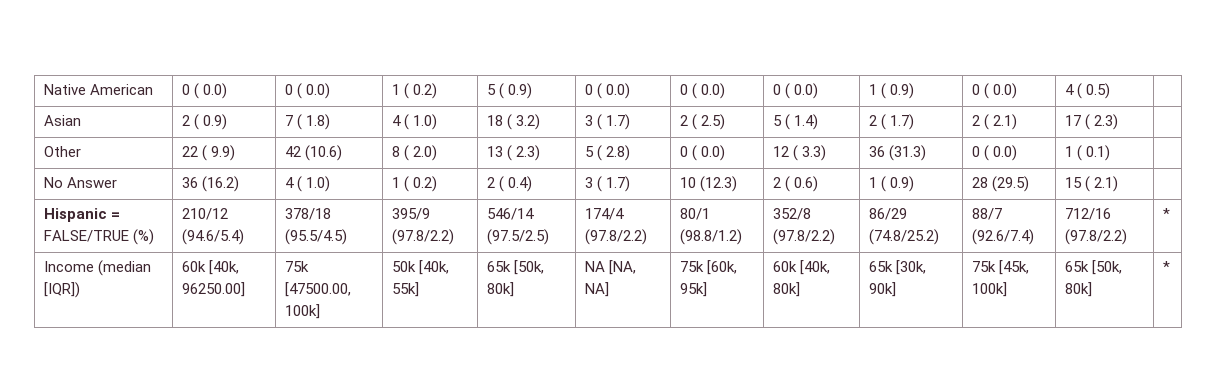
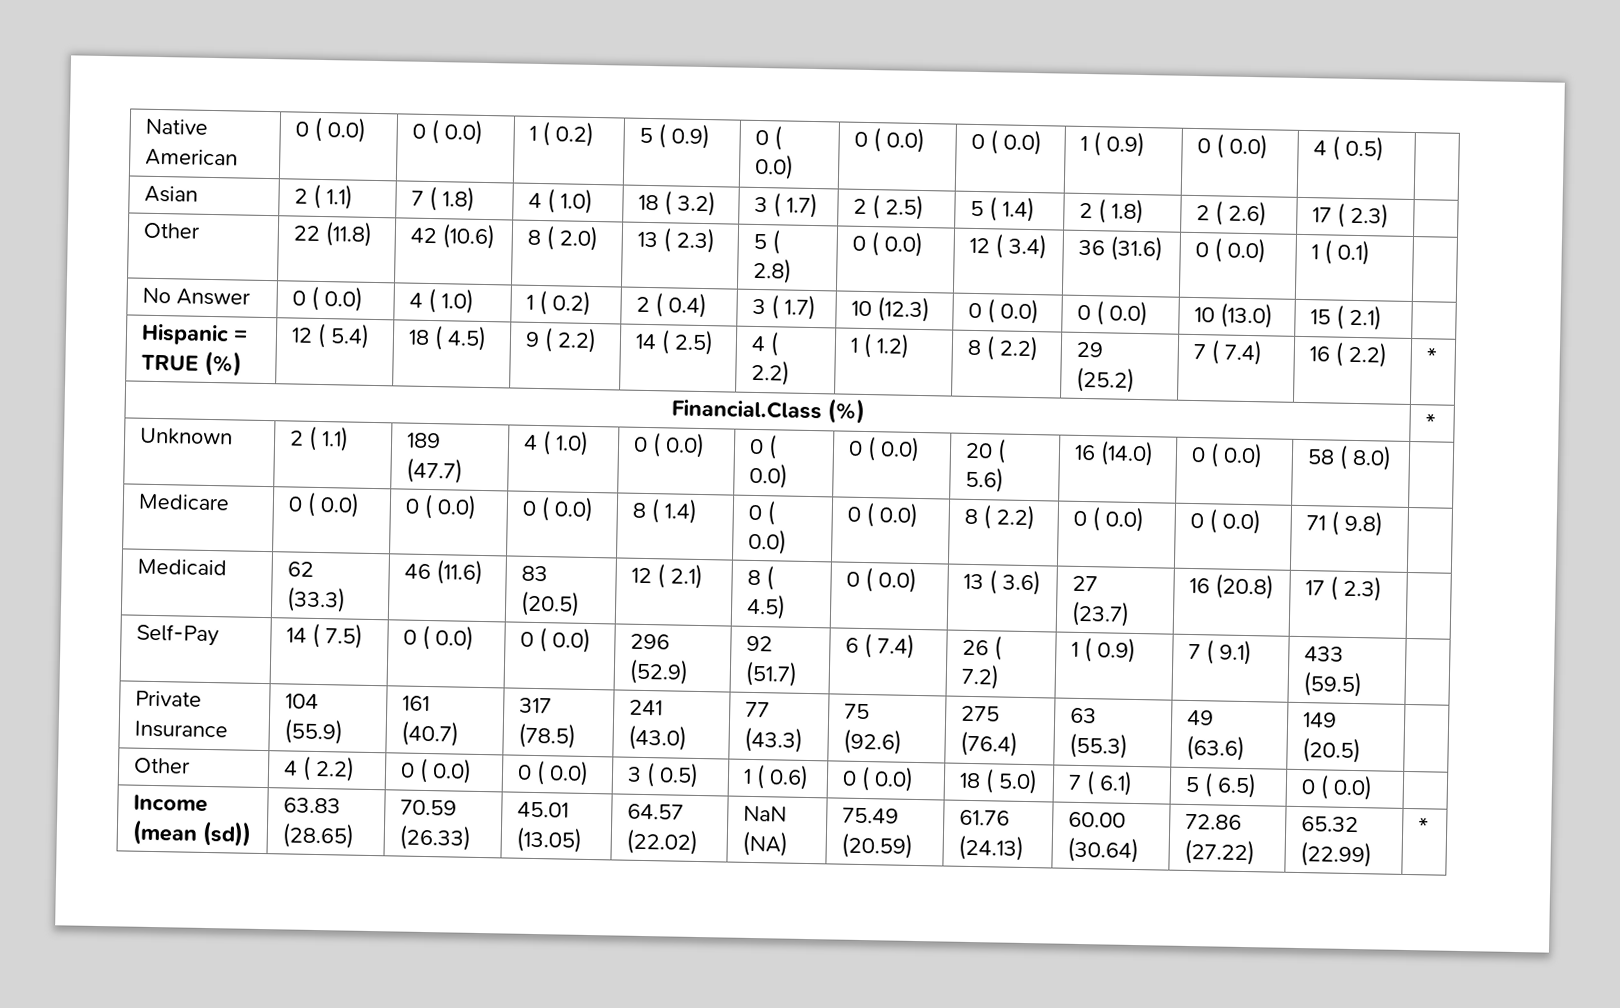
[202,114,227,130] 0.9) -> [326,184,354,210] 1.1)
[889,114,914,130] [971,114,1017,130] 1.7) | 2 ( 2.1) -> [1111,198,1145,225] [1196,200,1268,227] 1.8) | 2 ( 2.6)
[201,145,235,161] ( 9.9) -> [325,221,374,247] (11.8)
[801,145,826,161] [868,145,926,161] 3.3) | 36 (31.3) -> [1008,233,1048,260] [1078,235,1164,262] 3.4) | 36 (31.6)
[181,176,239,192] 36 (16.2) -> [292,285,364,312] 0 ( 0.0)
[772,176,818,192] [868,176,914,192] [971,176,1029,192] 2 ( 0.6) | 1 ( 0.9) | 28 (29.5) -> [968,298,1040,325] [1077,300,1149,327] [1194,302,1274,329] 0 ( 0.0) | 0 ( 0.0) | 10 (13.0)
[43,229,154,245] [181,208,228,220] [181,229,244,245] [284,208,331,220] [284,229,347,245] [391,208,430,220] [391,229,454,245] [486,208,534,220] [486,229,549,245] [584,208,624,220] [584,229,647,245] [679,208,710,220] [679,229,742,245] [772,208,811,220] [772,229,835,245] [868,208,907,220] [868,229,939,245] [971,208,1002,220] [971,229,1034,245] [1064,208,1111,220] [1064,229,1127,245] [1162,208,1170,219] [43,260,151,276] [43,282,80,298] [181,260,239,275] [181,282,245,297] [284,261,309,272] [284,282,351,297] [284,304,320,319] [391,260,449,275] [391,282,419,297] [486,260,544,275] [486,282,514,297] [584,260,636,275] [584,282,609,297] [679,260,737,275] [679,282,707,297] [772,260,830,275] [772,282,800,297] [868,260,926,275] [868,282,896,297] [971,260,1029,275] [971,282,1007,297] [1064,260,1122,275] [1064,282,1092,297] FALSE/TRUE (%) | 210/12 (94.6/5.4) | 378/18 (95.5/4.5) | 395/9 (97.8/2.2) | 546/14 (97.5/2.5) | 174/4 (97.8/2.2) | 80/1 (98.8/1.2) | 352/8 (97.8/2.2) | 86/29 (74.8/25.2) | 88/7 (92.6/7.4) | 712/16 (97.8/2.2) | * // Income (median [IQR]) | 60k [40k, 96250.00] | 75k [47500.00, 100k] | 50k [40k, 55k] | 65k [50k, 80k] | NA [NA, NA] | 75k [60k, 95k] | 60k [40k, 80k] | 65k [30k, 90k] | 75k [45k, 100k] | 65k [50k, 80k] -> [141,350,243,377] [291,322,371,349] [408,325,488,352] [525,327,598,354] [635,329,715,356] [751,331,780,357] [751,359,791,386] [850,332,911,359] [967,335,1040,362] [1076,341,1105,358] [1076,366,1136,393] [1193,339,1264,366] [1309,341,1389,368] [1426,347,1438,364] [670,398,865,424] [1425,413,1437,430] [139,427,234,446] [289,425,350,452] [406,432,442,449] [406,457,464,484] [523,430,590,456] [633,432,706,459] [749,434,778,460] [749,462,789,489] [848,436,921,463] [965,438,1007,464] [965,466,1005,493] [1074,440,1155,467] [1191,442,1264,469] [1307,444,1393,471] [138,493,231,511] [288,491,361,518] [405,493,478,520] [522,496,595,523] [632,498,699,524] [748,500,777,526] [748,528,788,555] [847,502,920,528] [964,504,1037,531] [1073,506,1145,533] [1190,508,1262,535] [1306,510,1384,537] [137,558,228,576] [287,561,315,577] [286,586,347,613] [404,559,484,586] [521,565,549,582] [520,590,581,617] [631,563,704,590] [747,565,775,591] [746,593,787,620] [846,567,918,593] [963,569,1042,596] [1072,575,1099,592] [1071,600,1131,627] [1189,573,1275,600] [1305,575,1383,602] [136,623,220,647] [286,622,364,649] [403,624,475,651] [520,627,592,654] [630,633,671,650] [629,658,690,685] [746,635,774,652] [745,660,799,687] [845,633,916,659] [962,635,1003,661] [961,663,1001,690] [1071,637,1137,664] [1188,639,1253,666] [1304,646,1345,662] [1303,671,1364,698] [135,690,203,707] [134,720,229,739] [285,693,320,710] [284,718,344,745] [402,695,431,712] [401,720,460,747] [519,697,553,714] [518,722,577,749] [629,699,664,716] [628,724,688,751] [745,701,771,718] [744,726,804,753] [844,703,871,720] [843,728,903,755] [961,705,1001,722] [960,730,1019,757] [1070,707,1098,724] [1069,732,1129,759] [1187,709,1215,726] [1186,734,1246,762] [1302,712,1338,728] [1302,737,1362,764] [133,757,192,774] [283,755,356,782] [400,757,473,784] [517,760,590,786] [627,762,700,789] [743,764,810,791] [842,766,915,792] [959,768,1039,795] [1068,770,1134,796] [1185,772,1258,799] [1301,774,1374,801] [133,794,209,813] [132,819,253,847] [283,797,342,814] [282,822,356,849] [400,799,458,816] [399,824,473,851] [517,801,570,818] [516,826,584,853] [627,803,685,820] [626,828,700,856] [743,805,788,822] [742,830,789,857] [842,807,900,824] [841,832,914,859] [959,809,1011,826] [958,834,1025,861] [1068,811,1127,828] [1067,836,1140,864] [1185,813,1243,830] [1184,838,1256,866] [1301,816,1360,833] [1300,841,1373,868] TRUE (%) | 12 ( 5.4) | 18 ( 4.5) | 9 ( 2.2) | 14 ( 2.5) | 4 ( 2.2) | 1 ( 1.2) | 8 ( 2.2) | 29 (25.2) | 7 ( 7.4) | 16 ( 2.2) | * // Financial.Class (%) | * // Unknown | 2 ( 1.1) | 189 (47.7) | 4 ( 1.0) | 0 ( 0.0) | 0 ( 0.0) | 0 ( 0.0) | 20 ( 5.6) | 16 (14.0) | 0 ( 0.0) | 58 ( 8.0) | // Medicare | 0 ( 0.0) | 0 ( 0.0) | 0 ( 0.0) | 8 ( 1.4) | 0 ( 0.0) | 0 ( 0.0) | 8 ( 2.2) | 0 ( 0.0) | 0 ( 0.0) | 71 ( 9.8) | // Medicaid | 62 (33.3) | 46 (11.6) | 83 (20.5) | 12 ( 2.1) | 8 ( 4.5) | 0 ( 0.0) | 13 ( 3.6) | 27 (23.7) | 16 (20.8) | 17 ( 2.3) | // Self-Pay | 14 ( 7.5) | 0 ( 0.0) | 0 ( 0.0) | 296 (52.9) | 92 (51.7) | 6 ( 7.4) | 26 ( 7.2) | 1 ( 0.9) | 7 ( 9.1) | 433 (59.5) | // Private Insurance | 104 (55.9) | 161 (40.7) | 317 (78.5) | 241 (43.0) | 77 (43.3) | 75 (92.6) | 275 (76.4) | 63 (55.3) | 49 (63.6) | 149 (20.5) | // Other | 4 ( 2.2) | 0 ( 0.0) | 0 ( 0.0) | 3 ( 0.5) | 1 ( 0.6) | 0 ( 0.0) | 18 ( 5.0) | 7 ( 6.1) | 5 ( 6.5) | 0 ( 0.0) | // Income (mean (sd)) | 63.83 (28.65) | 70.59 (26.33) | 45.01 (13.05) | 64.57 (22.02) | NaN (NA) | 75.49 (20.59) | 61.76 (24.13) | 60.00 (30.64) | 72.86 (27.22) | 65.32 (22.99)

